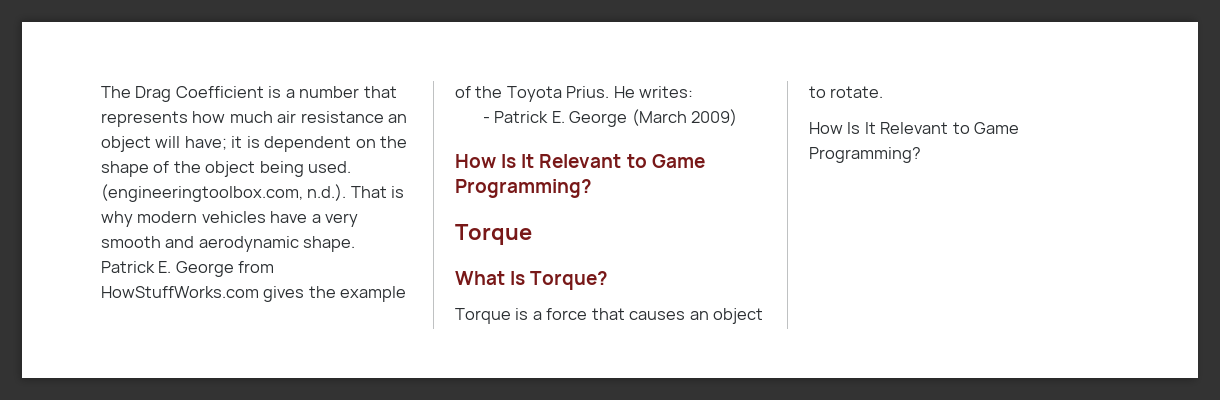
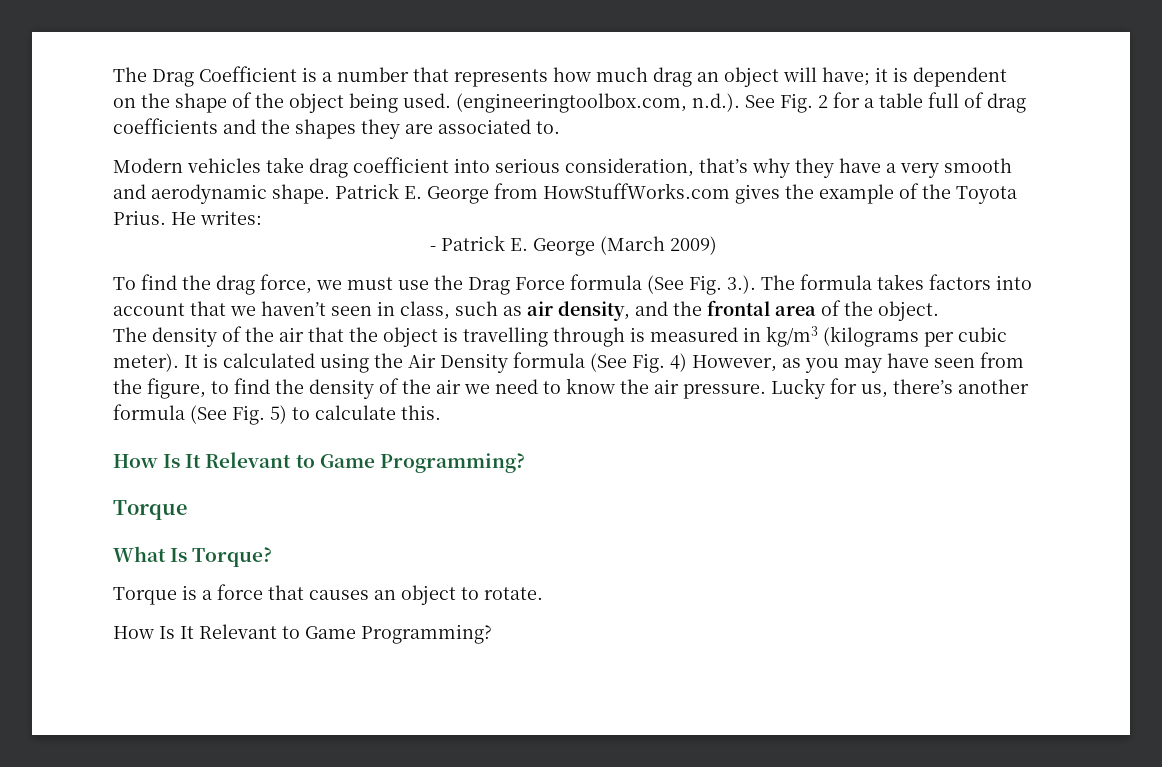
[277,111,384,123] air resistance -> [653,67,692,87] drag
[350,186,405,198] [101,211,266,227] That is why modern vehicles -> [745,92,1026,113] [113,118,560,139] [113,157,834,178] See Fig. 2 for a table full of drag coefficients and the shapes they are associated to. // Modern vehicles take drag coefficient into serious consideration, that’s why they
(738, 117) none -> [113,274,1032,295] [113,300,939,321] [113,326,1007,347] [113,352,1024,373] [113,378,1029,399] [113,404,441,425] // To find the drag force, we must use the Drag Force formula (See Fig. 3.). The formula takes factors into account that we haven’t seen in class, such as air density, and the frontal area of the object. // The density of the air that the object is travelling through is measured in kg/m3 (kilograms per cubic meter). It is calculated using the Air Density formula (See Fig. 4) However, as you may have seen from the figure, to find the density of the air we need to know the air pressure. Lucky for us, there’s another formula (See Fig. 5) to calculate this.

